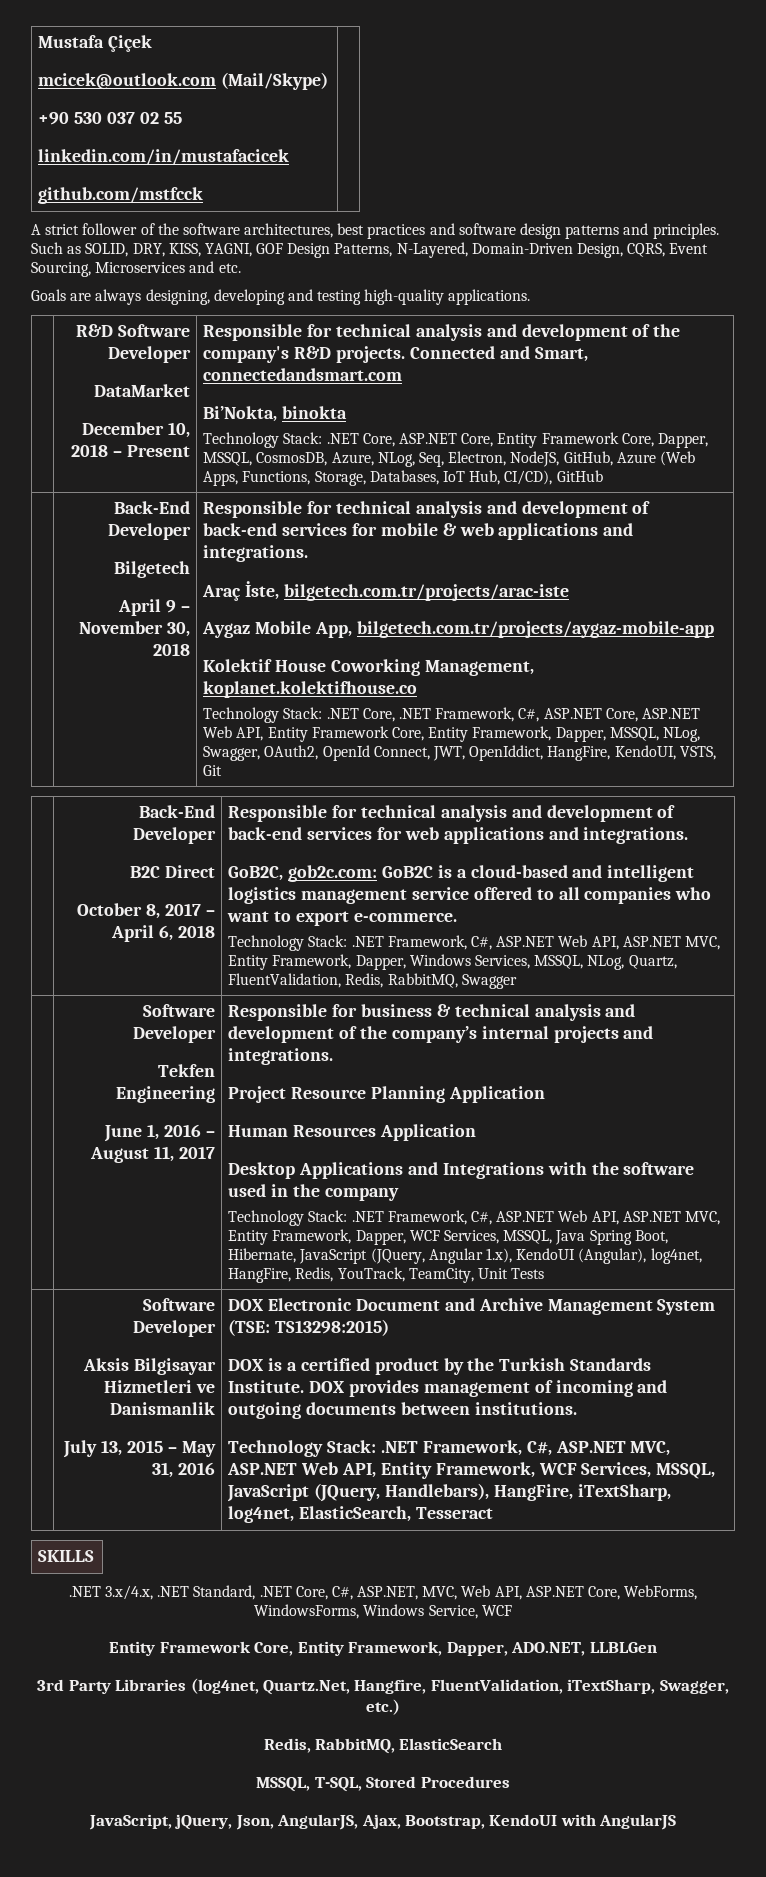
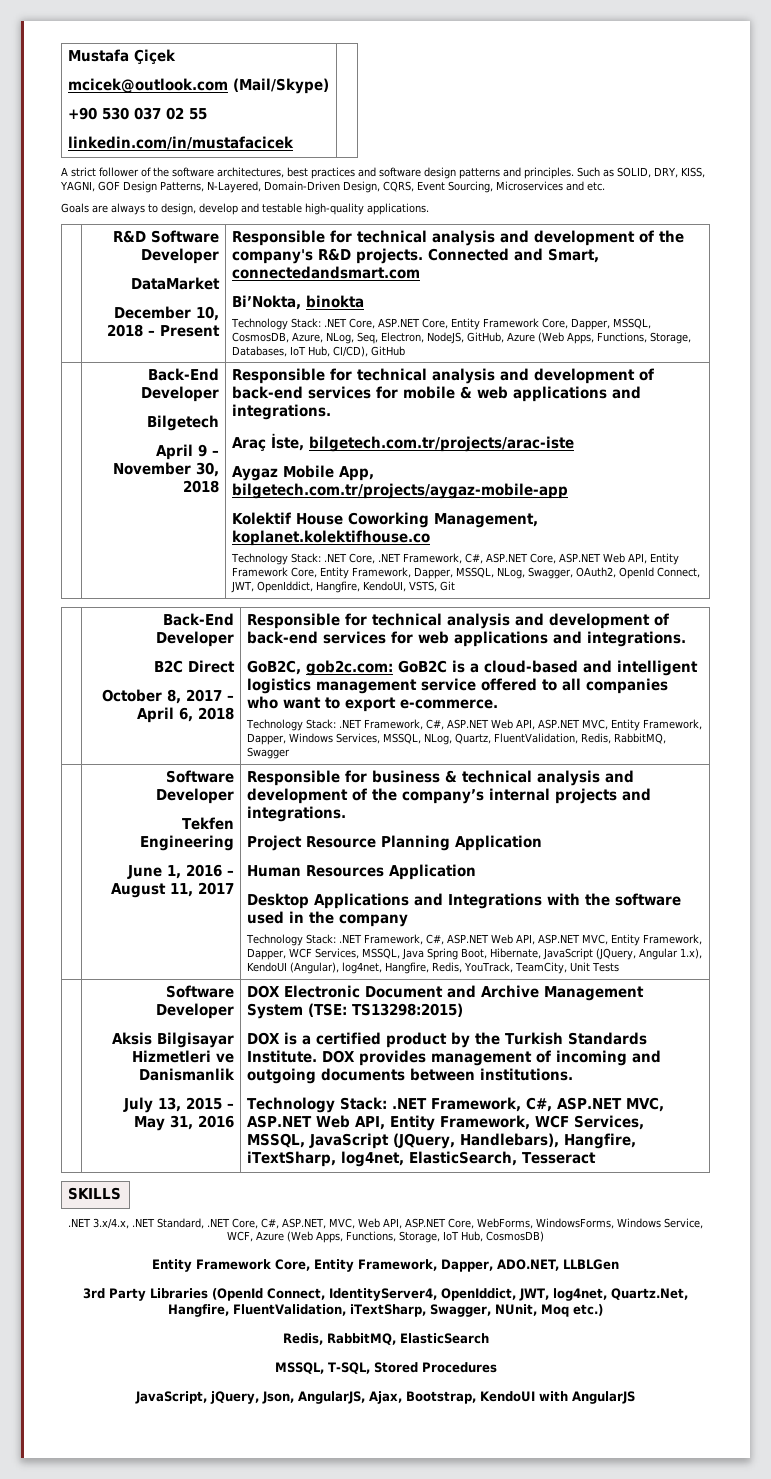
[38,187,204,204] // github.com/mstfcck -> (295, 143) none
[145,289,362,305] designing, developing and testing -> [148,203,302,215] to design, develop and testable
[547,746,611,761] HangFire, -> [316,581,361,593] Hangfire,
[228,1268,292,1283] HangFire, -> [385,962,430,974] Hangfire,
[493,1484,573,1501] HangFire, -> [564,1133,637,1149] Hangfire,
[481,1605,512,1616] WCF -> [227,1231,544,1243] WCF, Azure (Web Apps, Functions, Storage, IoT Hub, CosmosDB)
[190,1678,259,1694] (log4net, -> [212,1288,607,1301] (OpenId Connect, IdentityServer4, OpenIddict, JWT, log4net,
(729, 1687) none -> [494,1304,569,1317] NUnit, Moq

